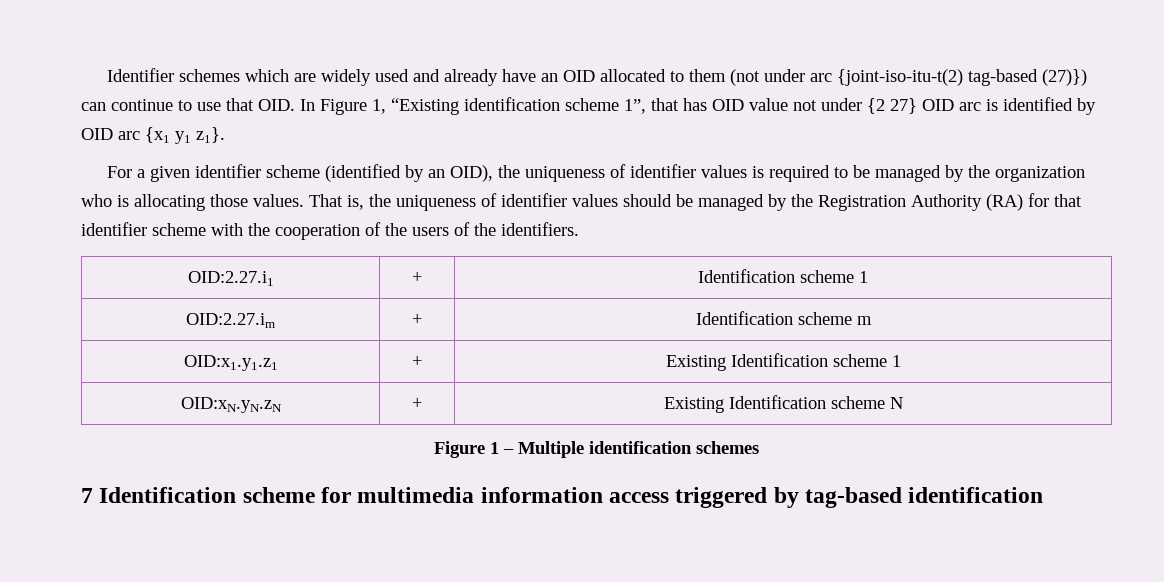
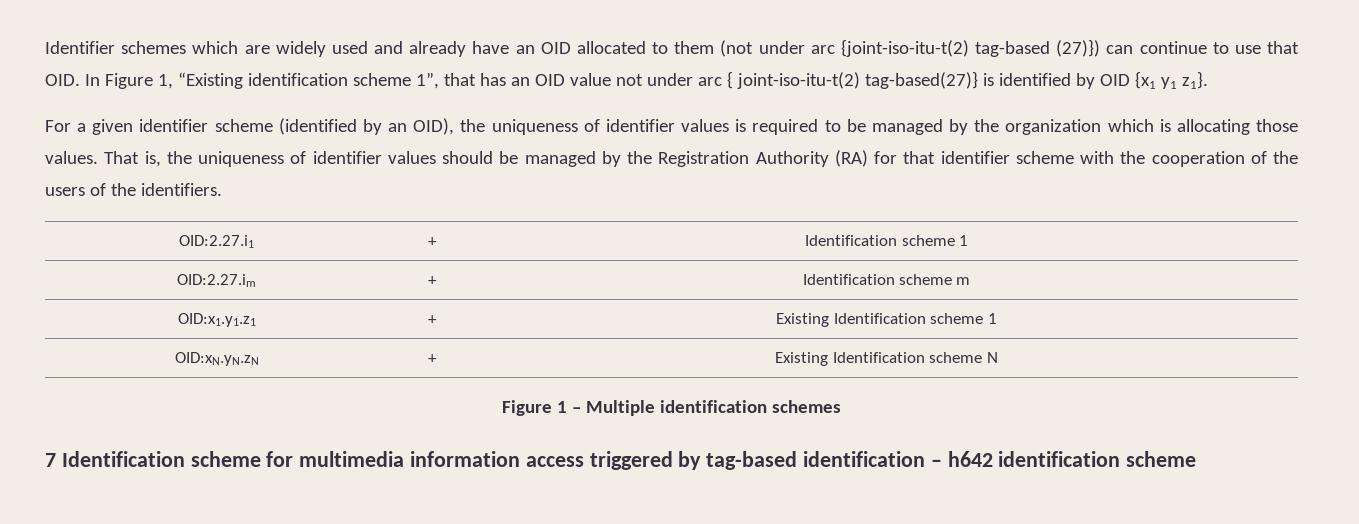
(707, 104) none -> [510,77,530,86] an
[867,98,981,114] {2 27} OID arc -> [697,71,978,89] arc { joint-iso-itu-t(2) tag-based(27)}
[118,131,140,140] arc -> (1130, 80) none
[81,194,112,207] who -> [1107,119,1154,132] which
(1044, 495) none -> [930,451,1197,467] – h642 identification scheme

